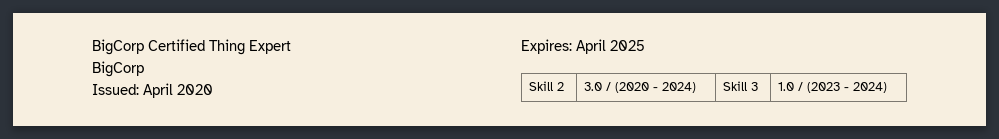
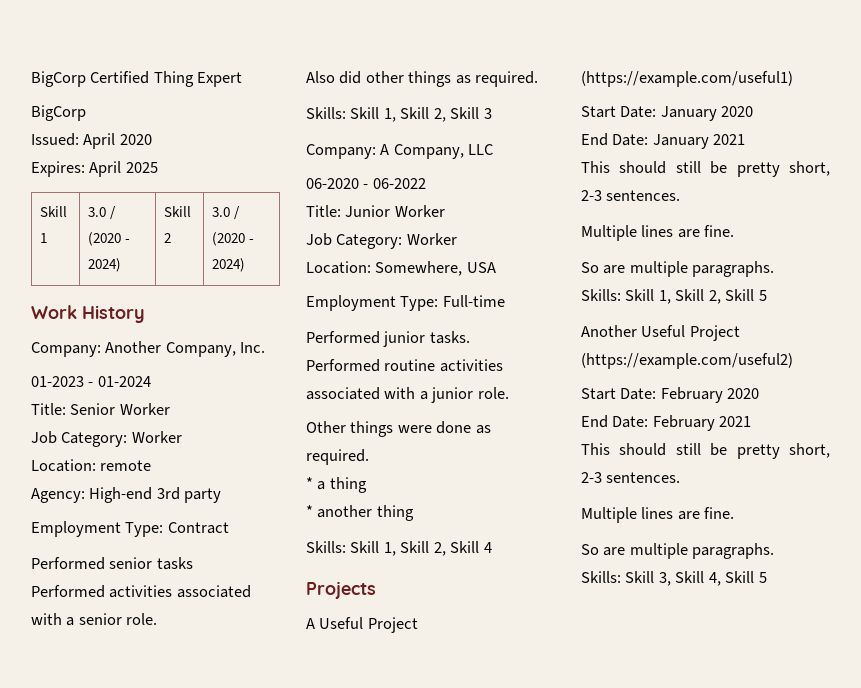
[556,82,564,91] 2 -> [39,233,47,243] 1
[750,82,758,91] [777,82,887,93] 3 | 1.0 / (2023 - 2024) -> [163,233,171,243] [211,206,240,220] [211,232,254,246] [211,258,245,272] [31,305,145,323] [31,341,266,357] [31,376,151,387] [31,403,170,415] [31,431,182,447] [31,459,152,472] [31,487,222,503] [31,521,229,537] [31,557,193,570] [31,585,251,598] [31,613,158,626] [306,71,539,87] [306,107,492,122] [306,144,494,159] [306,178,426,189] [306,205,445,217] [306,233,457,249] [306,261,496,276] [306,295,505,311] [306,331,470,347] [306,359,503,372] [306,387,509,403] [306,421,491,437] [306,449,369,465] [306,477,367,493] [306,505,414,521] [306,541,492,556] [306,581,376,599] [306,617,418,633] [581,71,793,87] [581,106,754,121] [581,133,746,149] [581,161,830,177] [581,190,681,201] [581,225,735,241] [581,261,775,277] [581,289,767,304] [581,325,740,341] [581,353,793,369] [581,387,760,403] [581,415,752,431] [581,443,830,459] [581,472,681,483] [581,507,735,523] [581,543,775,559] [581,571,767,586] 2 | 3.0 / (2020 - 2024) // Work History // Company: Another Company, Inc. // 01-2023 - 01-2024 // Title: Senior Worker // Job Category: Worker // Location: remote // Agency: High-end 3rd party // Employment Type: Contract // Performed senior tasks // Performed activities associated with a senior role. // Also did other things as required. // Skills: Skill 1, Skill 2, Skill 3 // Company: A Company, LLC // 06-2020 - 06-2022 // Title: Junior Worker // Job Category: Worker // Location: Somewhere, USA // Employment Type: Full-time // Performed junior tasks. // Performed routine activities associated with a junior role. // Other things were done as required. // * a thing // * another thing // Skills: Skill 1, Skill 2, Skill 4 // Projects // A Useful Project (https://example.com/useful1) // Start Date: January 2020 // End Date: January 2021 // This should still be pretty short, 2-3 sentences. // Multiple lines are fine. // So are multiple paragraphs. // Skills: Skill 1, Skill 2, Skill 5 // Another Useful Project (https://example.com/useful2) // Start Date: February 2020 // End Date: February 2021 // This should still be pretty short, 2-3 sentences. // Multiple lines are fine. // So are multiple paragraphs. // Skills: Skill 3, Skill 4, Skill 5

